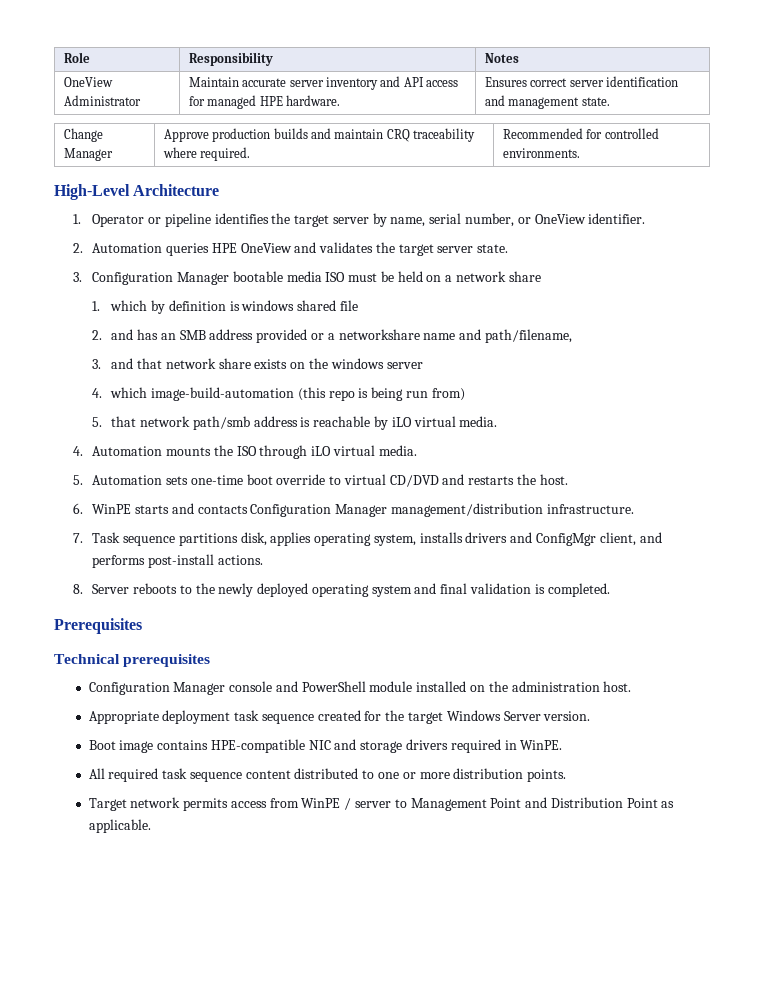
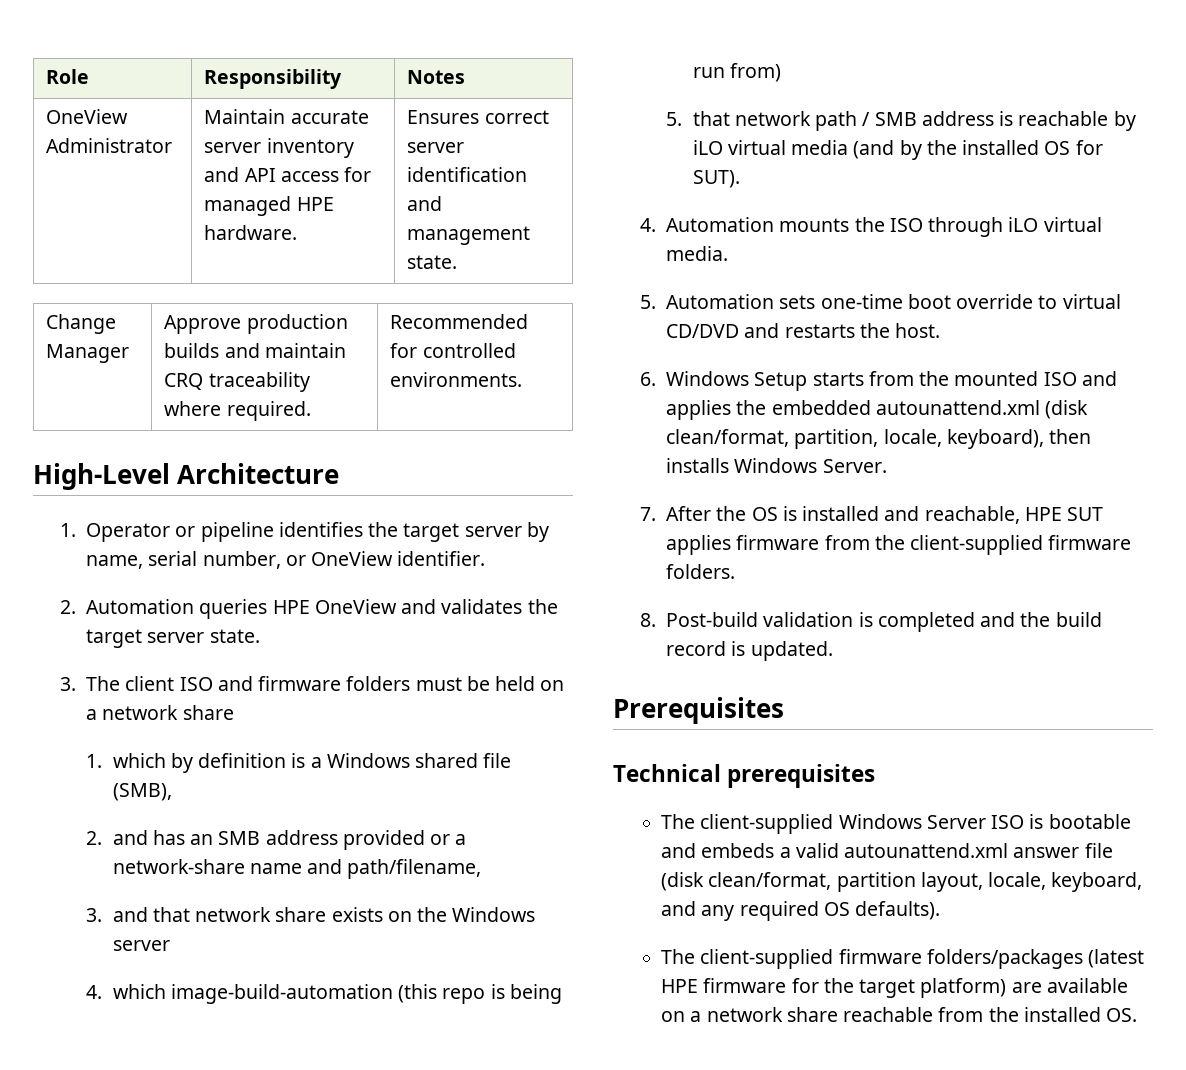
[92,271,346,285] Configuration Manager bootable media ISO -> [86,676,411,691] The client ISO and firmware folders
[241,300,295,311] windows -> [310,753,410,768] a Windows
(359, 305) none -> [112,783,172,801] (SMB),
[338,329,420,340] networkshare -> [112,859,245,874] network-share
[330,358,384,369] windows -> [452,907,536,922] Windows
[192,416,250,430] path/smb -> [815,111,917,131] path / SMB
[459,416,498,427] media. -> [791,140,1103,160] [692,170,740,188] media (and by the installed OS for SUT).
[92,503,634,517] [73,532,662,546] [92,554,263,568] [73,583,610,597] [54,618,142,634] [54,654,211,667] [88,681,632,695] [88,710,591,724] [88,739,563,753] [88,768,567,782] [88,797,675,811] [88,819,151,833] WinPE starts and contacts Configuration Manager management/distribution infrastructure. // 7. Task sequence partitions disk, applies operating system, installs drivers and ConfigMgr client, and performs post-install actions. // 8. Server reboots to the newly deployed operating system and final validation is completed. // Prerequisites // Technical prerequisites // Configuration Manager console and PowerShell module installed on the administration host. // Appropriate deployment task sequence created for the target Windows Server version. // Boot image contains HPE-compatible NIC and storage drivers required in WinPE. // All required task sequence content distributed to one or more distribution points. // Target network permits access from WinPE / server to Management Point and Distribution Point as applicable. -> [666,371,1117,391] [666,400,1089,420] [666,429,1092,449] [666,458,887,473] [639,506,1104,524] [666,535,1132,555] [666,564,736,579] [639,612,1102,632] [666,641,833,661] [613,697,784,724] [613,764,876,788] [660,814,1131,834] [660,843,1113,858] [660,872,1143,892] [660,901,941,921] [660,949,1145,969] [660,978,1128,998] [660,1007,1138,1022] Windows Setup starts from the mounted ISO and applies the embedded autounattend.xml (disk clean/format, partition, locale, keyboard), then installs Windows Server. // 7. After the OS is installed and reachable, HPE SUT applies firmware from the client-supplied firmware folders. // 8. Post-build validation is completed and the build record is updated. // Prerequisites // Technical prerequisites // The client-supplied Windows Server ISO is bootable and embeds a valid autounattend.xml answer file (disk clean/format, partition layout, locale, keyboard, and any required OS defaults). // The client-supplied firmware folders/packages (latest HPE firmware for the target platform) are available on a network share reachable from the installed OS.

